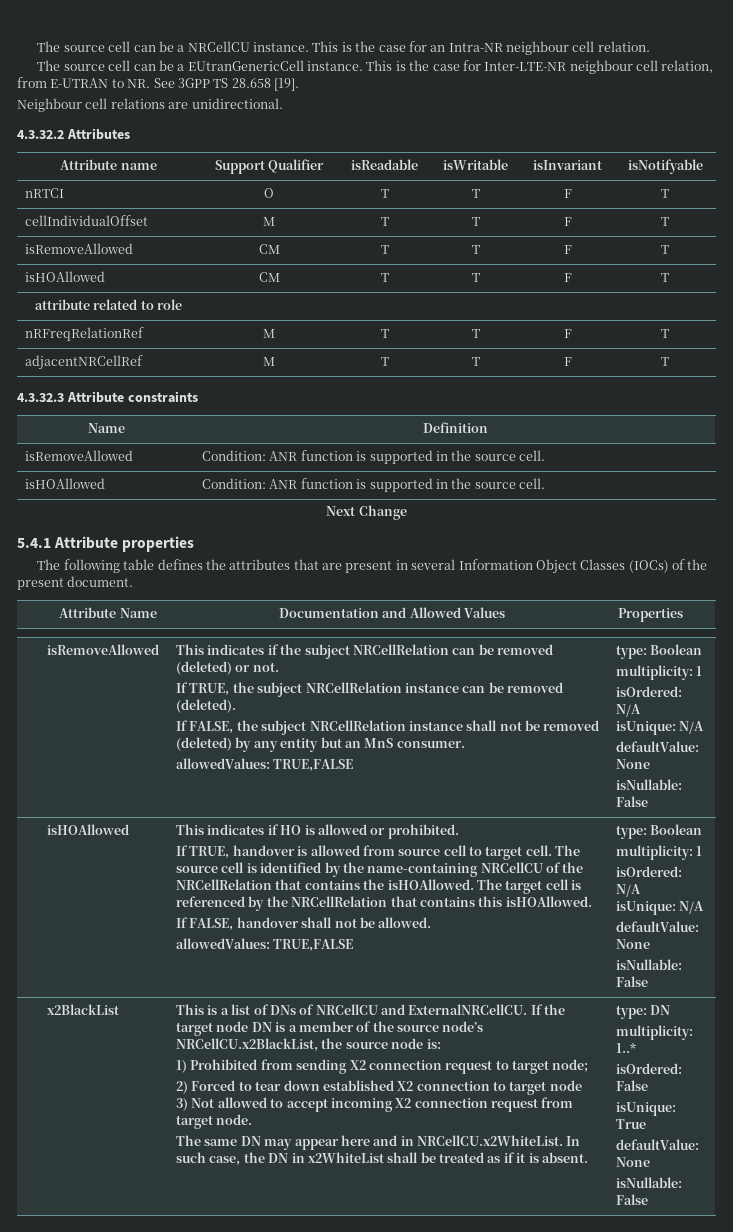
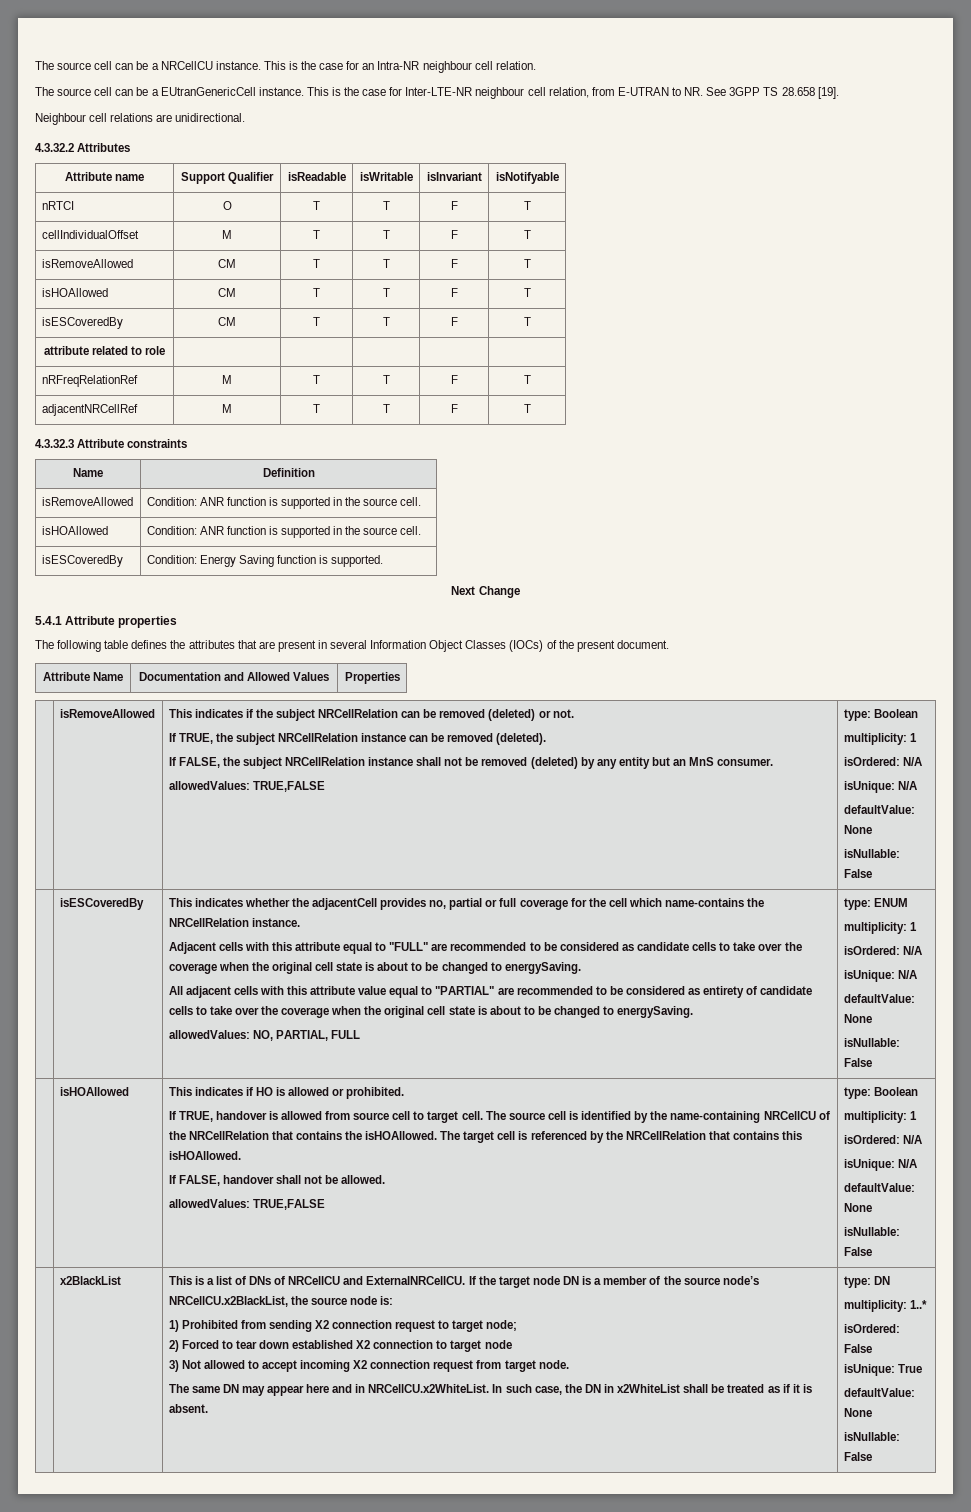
(669, 277) none -> [41,317,123,329] [218,317,236,326] [312,317,320,326] [382,317,390,326] [450,317,458,326] [523,317,531,326] // isESCoveredBy | CM | T | T | F | T
(546, 483) none -> [41,555,123,567] [146,555,384,567] // isESCoveredBy | Condition: Energy Saving function is supported.
(649, 801) none -> [59,898,144,910] [168,898,765,910] [168,918,300,927] [168,942,802,954] [168,962,581,974] [168,986,813,998] [168,1006,694,1018] [168,1030,360,1041] [843,898,908,910] [843,922,917,934] [843,946,922,955] [843,970,917,982] [843,994,915,1003] [843,1014,872,1023] [843,1038,900,1047] [843,1058,872,1067] // | isESCoveredBy | This indicates whether the adjacentCell provides no, partial or full coverage for the cell which name-contains the NRCellRelation instance. // Adjacent cells with this attribute equal to "FULL" are recommended to be considered as candidate cells to take over the coverage when the original cell state is about to be changed to energySaving. // All adjacent cells with this attribute value equal to "PARTIAL" are recommended to be considered as entirety of candidate cells to take over the coverage when the original cell state is about to be changed to energySaving. // allowedValues: NO, PARTIAL, FULL | type: ENUM // multiplicity: 1 // isOrdered: N/A // isUnique: N/A // defaultValue: None // isNullable: False

